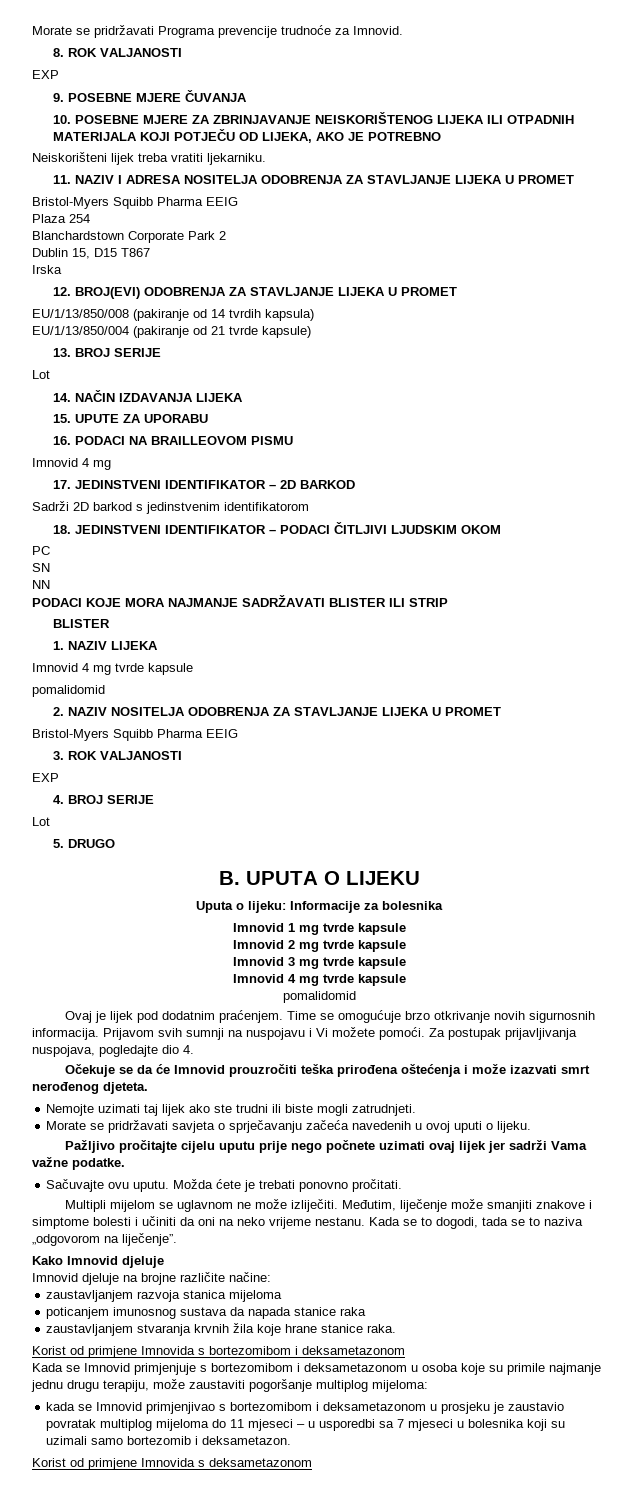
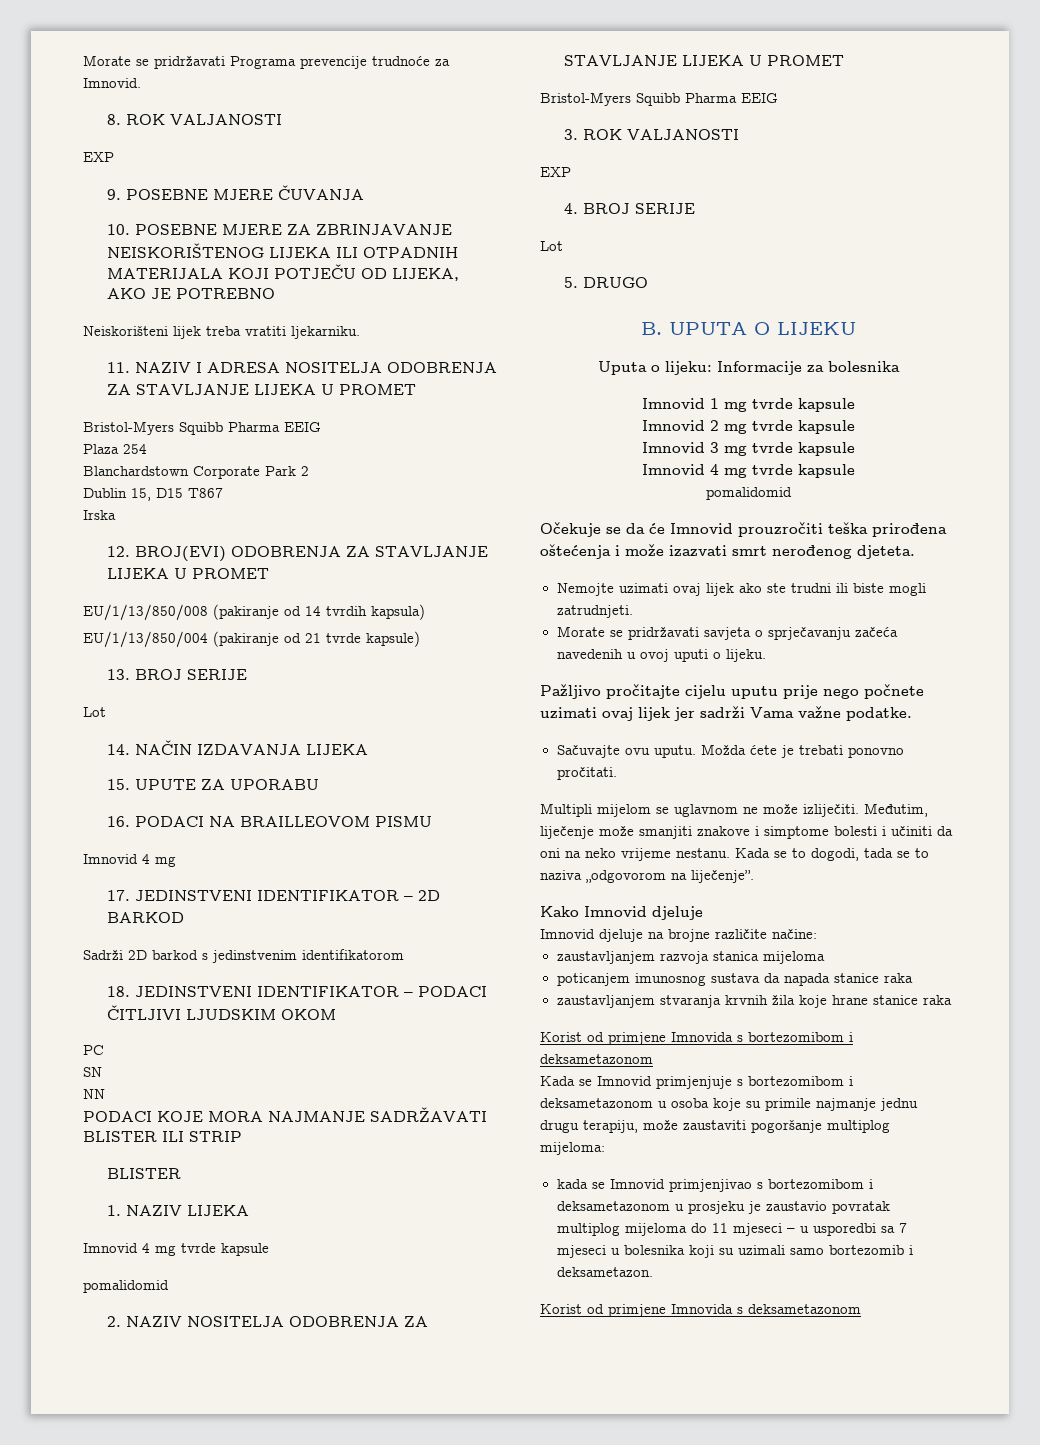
[65,1010,596,1023] [32,1027,577,1040] [32,1045,194,1057] // Ovaj je lijek pod dodatnim praćenjem. Time se omogućuje brzo otkrivanje novih sigurnosnih informacija. Prijavom svih sumnji na nuspojavu i Vi možete pomoći. Za postupak prijavljivanja nuspojava, pogledajte dio 4. -> (792, 493) none
[144,1104,159,1116] taj -> [672,583,701,596] ovaj
[367,1324,397,1333] raka. -> [922,995,952,1005] raka

